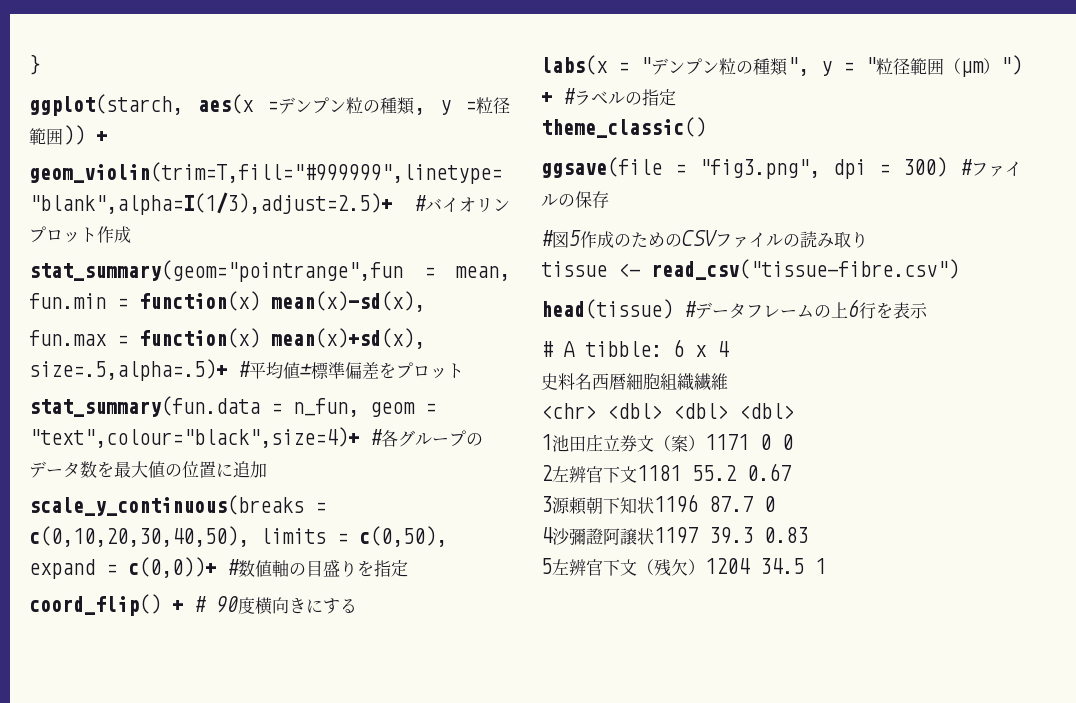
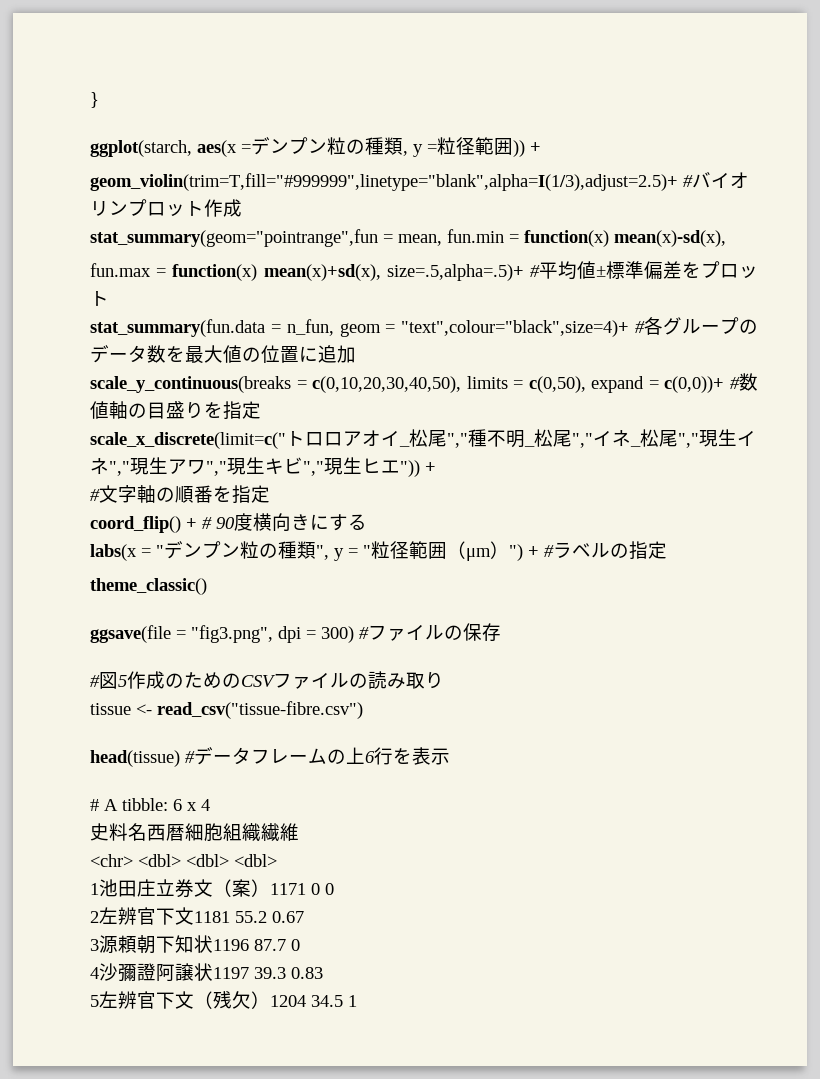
(408, 568) none -> [90,429,756,449] [90,457,436,477] [90,485,270,504] // scale_x_discrete(limit=c("トロロアオイ_松尾","種不明_松尾","イネ_松尾","現生イネ","現生アワ","現生キビ","現生ヒエ")) + // #文字軸の順番を指定

